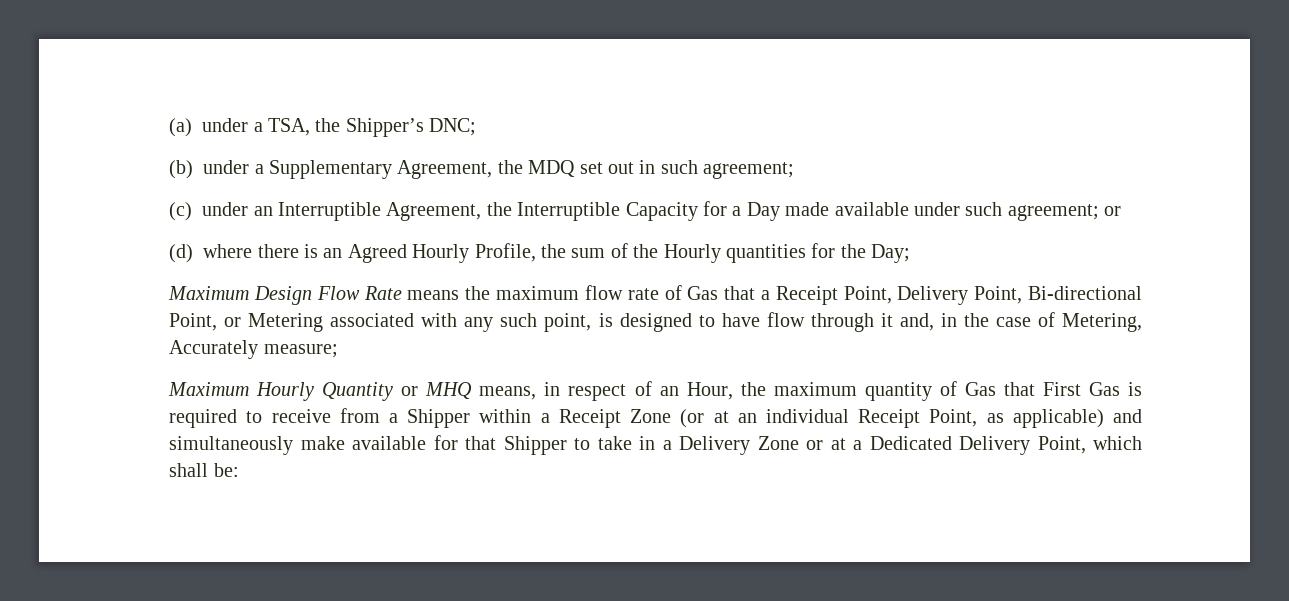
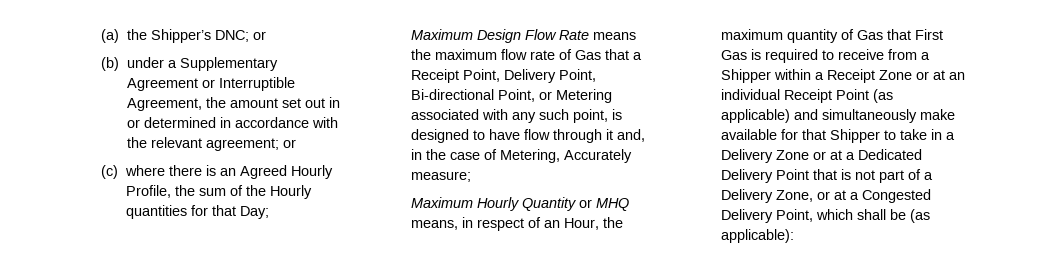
[202,118,310,136] under a TSA, -> (120, 36) none
(477, 127) none -> [252,31,266,40] or
[397,160,576,179] Agreement, the MDQ -> [126,77,295,91] [126,97,278,111] Agreement or Interruptible Agreement, the amount
[660,160,795,179] [169,201,1003,221] such agreement; // (c) under an Interruptible Agreement, the Interruptible Capacity for a Day made available under such -> [126,117,338,128] [126,137,202,148] or determined in accordance with the relevant
[169,244,194,263] (d) -> [101,165,119,179] (c)
[840,244,866,258] the -> [211,205,236,216] that
[680,409,705,428] (or -> [916,71,930,80] or
[929,409,1004,427] Point, as -> [836,89,894,103] Point (as
[1037,436,1142,454] [169,463,239,477] Point, which shall be: -> [776,169,934,183] [721,189,932,203] [721,209,931,223] [721,229,795,243] Point that is not part of a Delivery Zone, or at a Congested Delivery Point, which shall be (as applicable):

